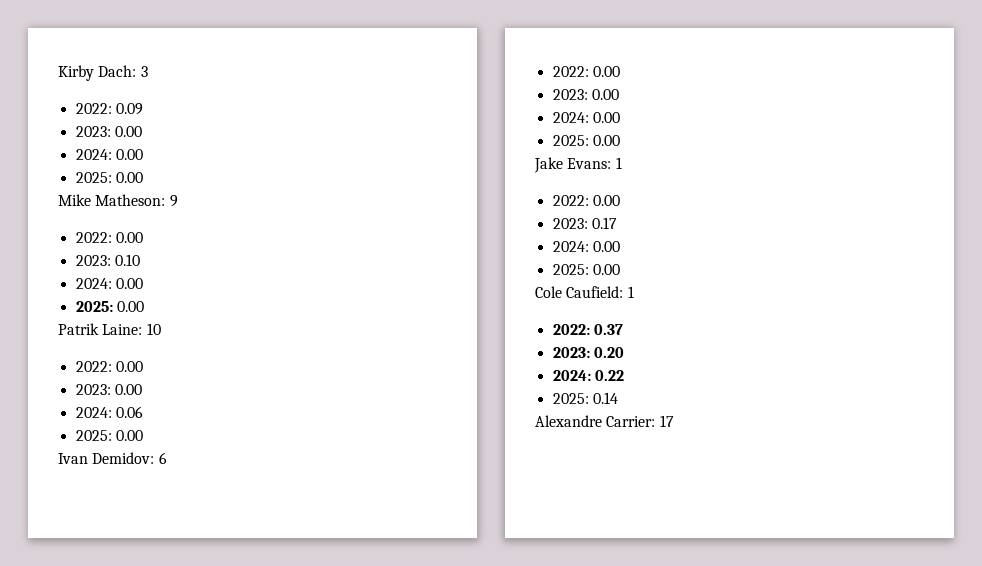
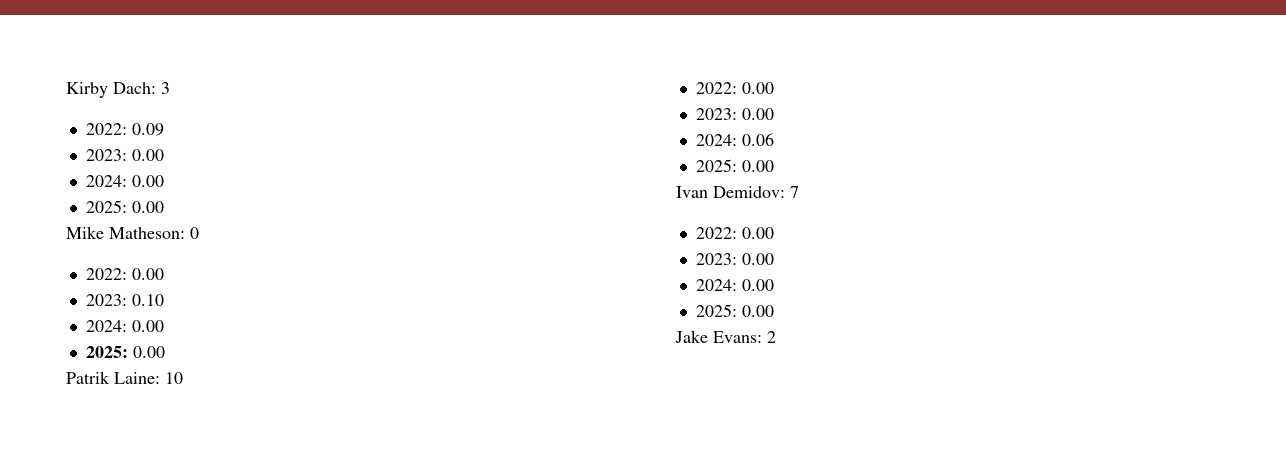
[169,195,178,207] 9 -> [190,227,199,239] 0
[158,452,167,464] 6 -> [790,186,799,198] 7
[615,157,622,169] [552,195,620,206] [552,217,617,229] [552,241,620,252] [552,264,620,275] [535,286,634,298] [552,324,623,335] [552,347,624,358] [552,370,624,381] [552,392,618,404] [535,415,674,427] 1 // 2022: 0.00 // 2023: 0.17 // 2024: 0.00 // 2025: 0.00 // Cole Caufield: 1 // 2022: 0.37 // 2023: 0.20 // 2024: 0.22 // 2025: 0.14 // Alexandre Carrier: 17 -> [767,331,776,343] 2

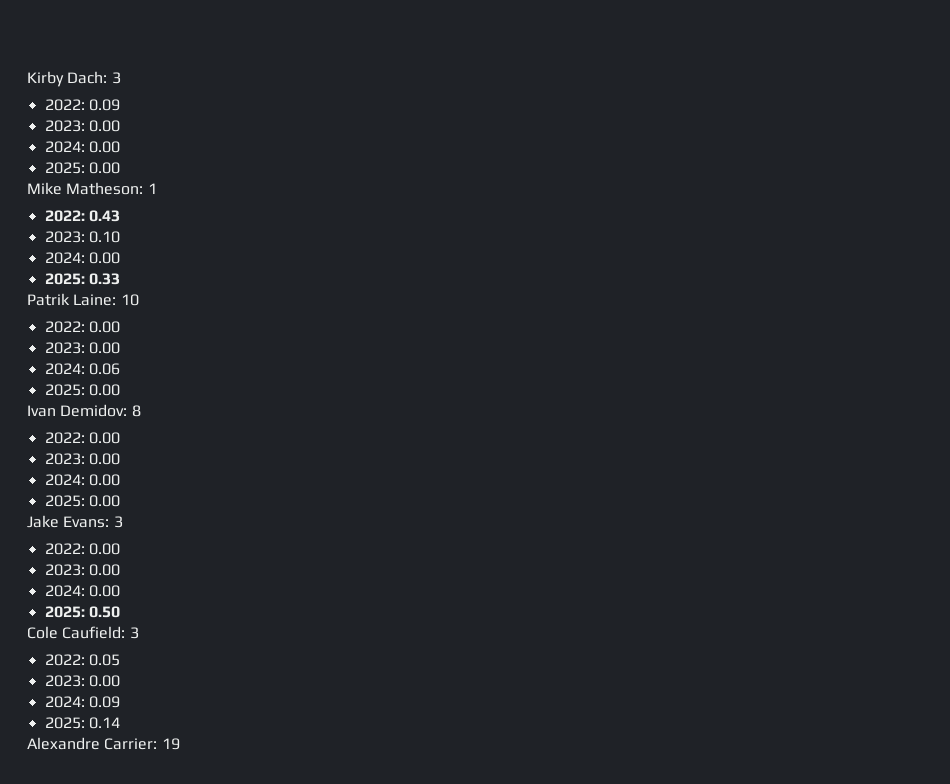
[190,227,199,239] [85,268,164,280] 0 // 2022: 0.00 -> [147,183,157,194] [44,210,120,222] 1 // 2022: 0.43
[132,346,165,358] 0.00 -> [88,273,120,285] 0.33
[790,186,799,198] 7 -> [131,405,141,417] 8
[767,331,776,343] 2 -> [113,516,123,528] [44,543,120,555] [44,564,120,576] [44,585,120,597] [44,606,120,618] [27,626,139,639] [44,654,120,666] [44,675,120,687] [44,696,120,708] [44,717,120,729] [27,737,180,750] 3 // 2022: 0.00 // 2023: 0.00 // 2024: 0.00 // 2025: 0.50 // Cole Caufield: 3 // 2022: 0.05 // 2023: 0.00 // 2024: 0.09 // 2025: 0.14 // Alexandre Carrier: 19

